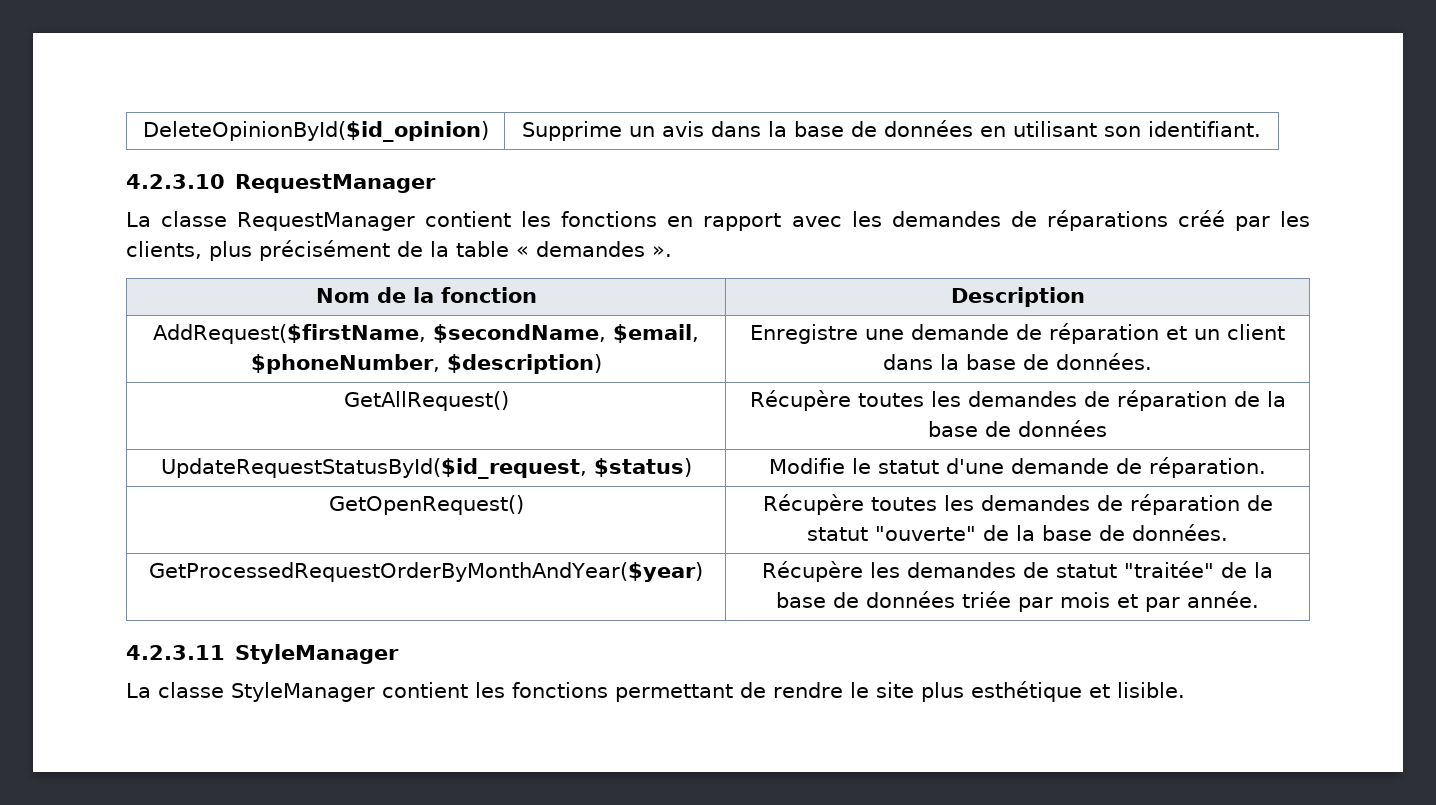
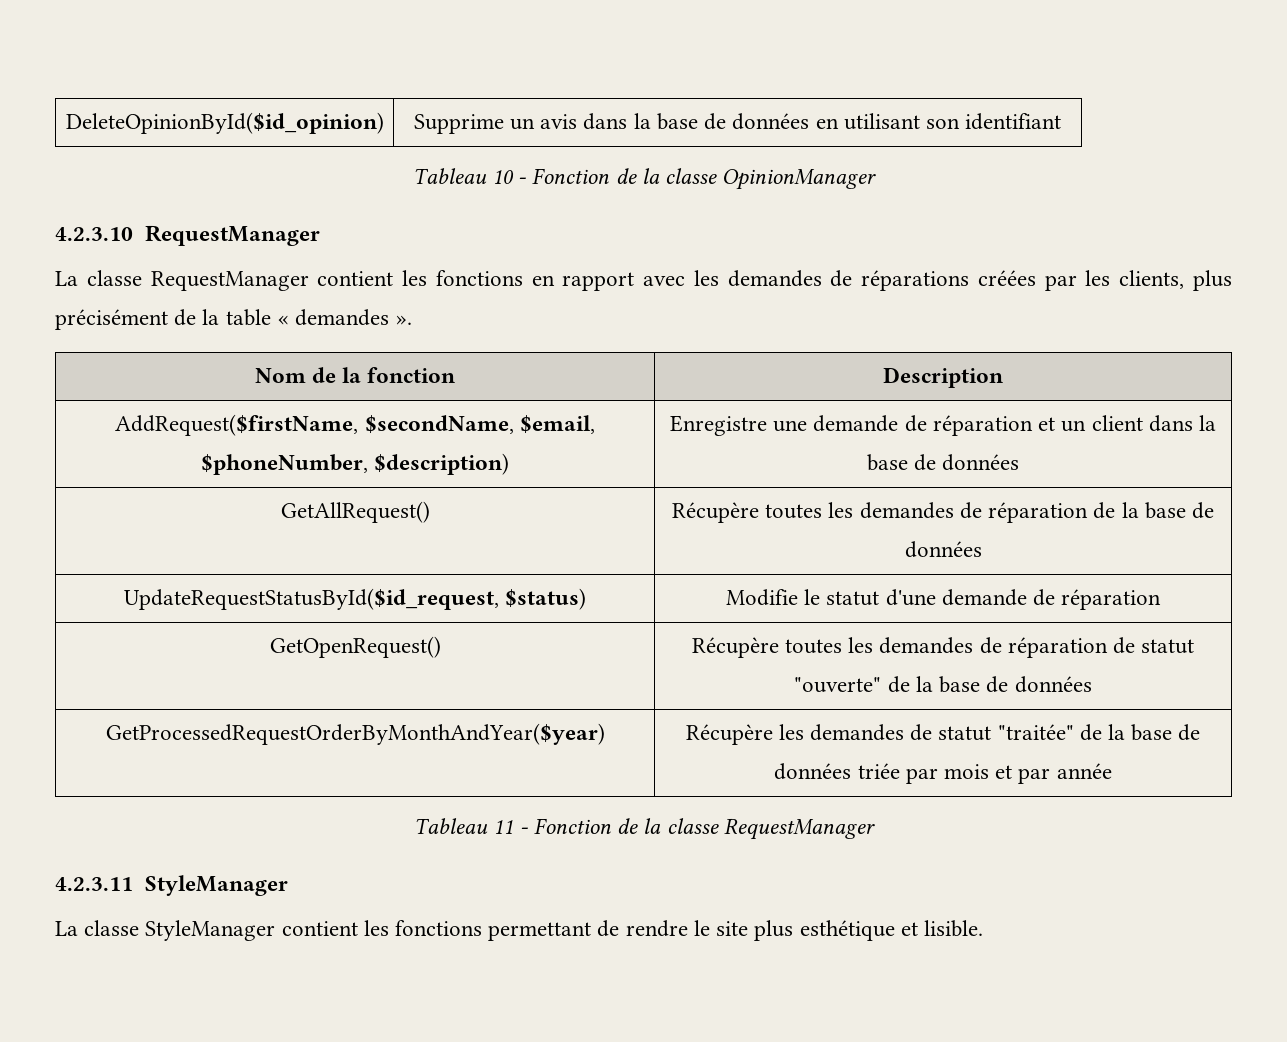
[1148,121,1261,137] identifiant. -> [965,113,1062,130] [412,168,877,190] identifiant // Tableau 10 - Fonction de la classe OpinionManager
[1177,210,1225,227] créé -> [977,270,1036,286] créées
[1056,353,1152,370] données. -> [942,454,1020,471] données
[1149,457,1266,478] réparation. -> [1061,589,1162,610] réparation
[1132,524,1228,541] données. -> [1014,676,1092,693] données
[1187,591,1259,608] année. -> [1056,763,1112,779] [414,818,875,840] année // Tableau 11 - Fonction de la classe RequestManager

